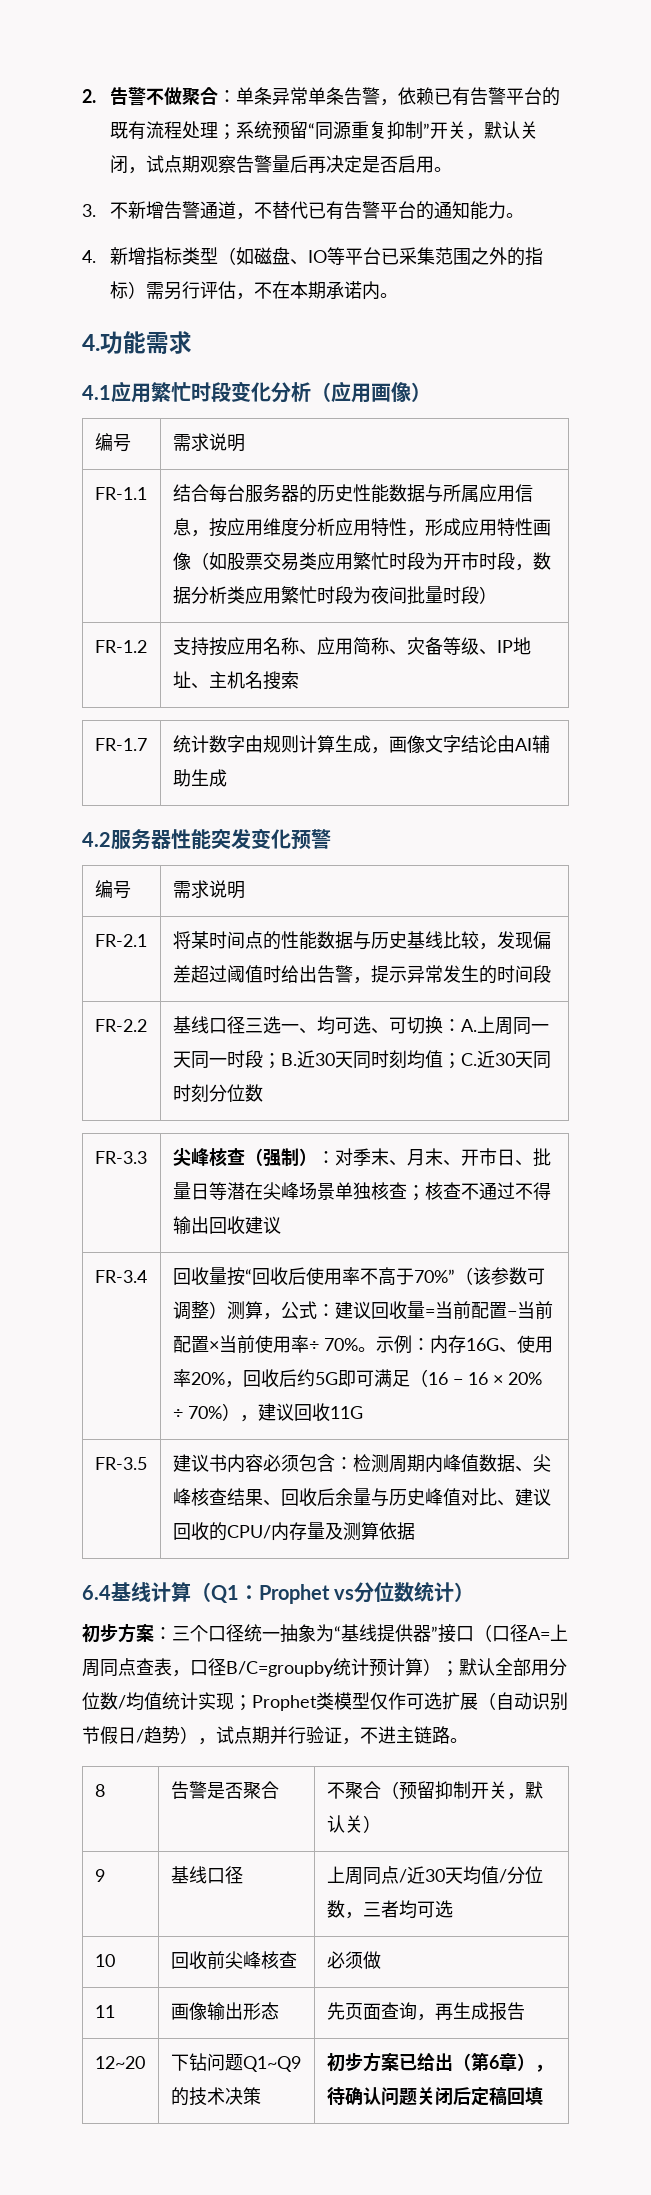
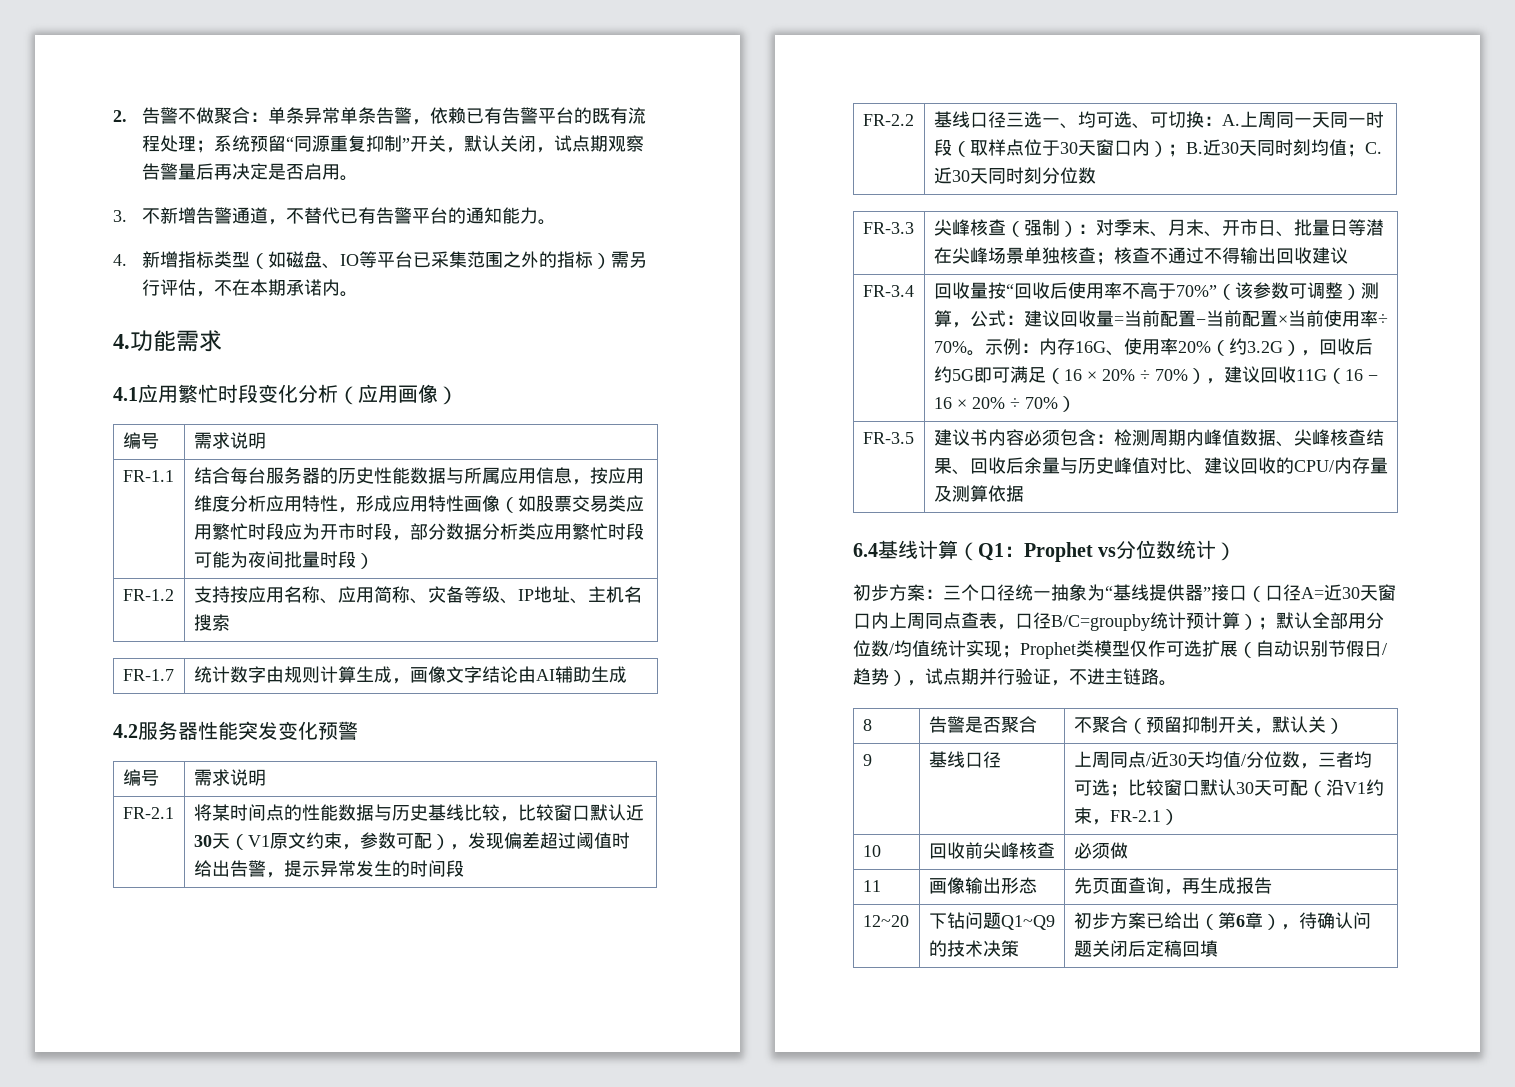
(425, 561) none -> [283,523,302,540] 应
(533, 567) none -> [409,523,446,540] 部分
(353, 595) none -> [193,551,230,568] 可能
(497, 946) none -> [517,804,644,821] [193,832,468,850] 比较窗口默认近30天（V1原文约束，参数可配），
(263, 1059) none -> [951,139,1168,157] （取样点位于30天窗口内）
(225, 1378) none -> [1210,338,1301,356] （约3.2G）
[452,1372,488,1385] − 16 -> (1082, 375) none
(363, 1412) none -> [1326,368,1378,384] [933,396,1076,412] （16 − 16 × 20% ÷ 70%）
(550, 1633) none -> [1324,584,1396,601] [853,612,889,629] 近30天窗口内
(453, 1909) none -> [1109,779,1384,797] [1073,807,1179,825] ；比较窗口默认30天可配（沿V1约束，FR-2.1）

